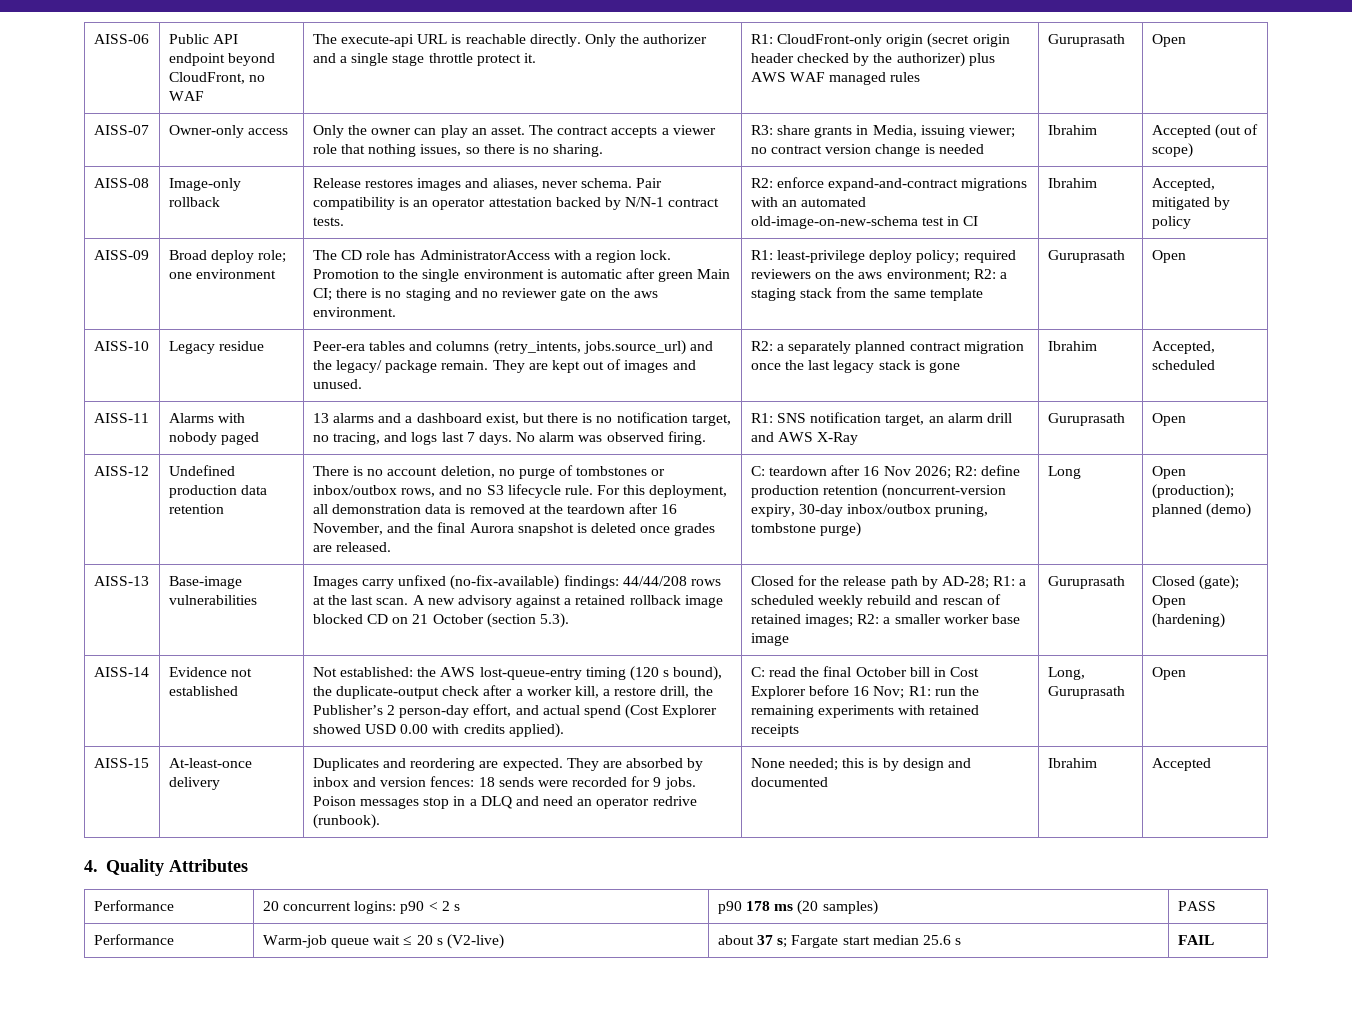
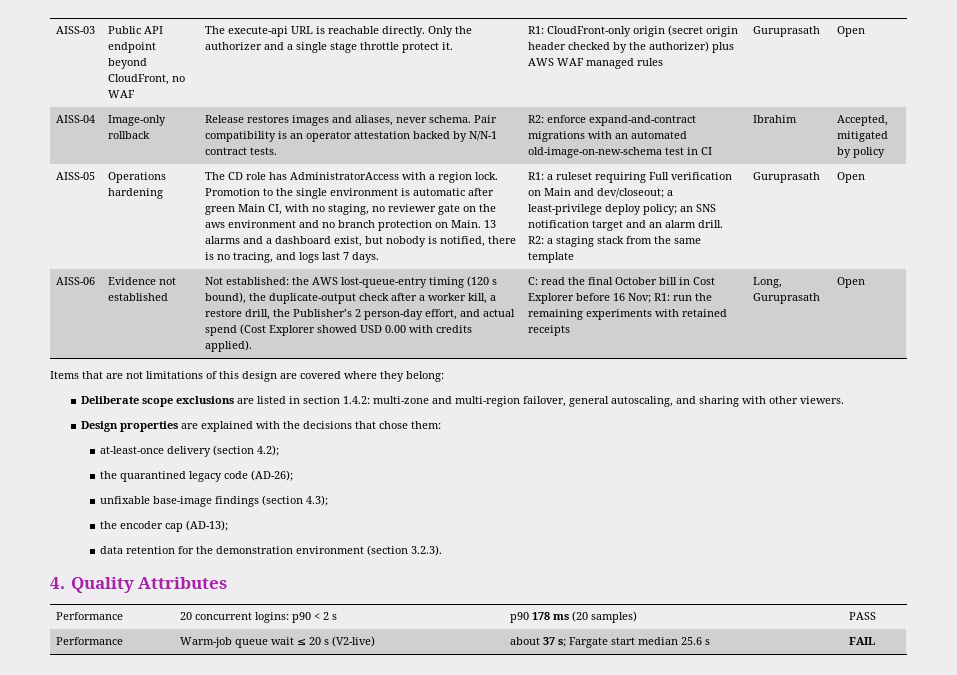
[93,34,149,44] AISS-06 -> [56,26,96,34] AISS-03
[93,125,149,135] [168,125,288,138] [312,125,716,138] [312,144,604,157] [750,125,1015,138] [750,144,984,157] [1047,125,1097,135] [1151,124,1259,139] [1151,143,1193,158] [93,178,149,188] AISS-07 | Owner-only access | Only the owner can play an asset. The contract accepts a viewer role that nothing issues, so there is no sharing. | R3: share grants in Media, issuing viewer; no contract version change is needed | Ibrahim | Accepted (out of scope) // AISS-08 -> [56,115,96,123] AISS-04
[93,250,149,260] [168,250,287,263] [168,269,276,279] AISS-09 | Broad deploy role; one environment -> [56,172,96,180] [108,172,167,183] [108,188,164,199] AISS-05 | Operations hardening
[312,288,478,301] CI; there is no staging and -> [268,204,370,215] CI, with no staging,
[312,307,396,317] [750,250,1016,263] [750,269,970,282] environment. | R1: least-privilege deploy policy; required reviewers on the aws environment; -> [228,220,497,231] [205,236,517,247] [205,252,380,263] [528,172,733,183] [528,188,674,198] [528,204,717,215] [528,220,724,231] environment and no branch protection on Main. 13 alarms and a dashboard exist, but nobody is notified, there is no tracing, and logs last 7 days. | R1: a ruleset requiring Full verification on Main and dev/closeout; a least-privilege deploy policy; an SNS notification target and an alarm drill.
[93,341,149,351] [168,341,264,354] [312,340,713,355] [312,359,696,373] [312,379,362,389] [750,341,1024,354] [750,360,960,373] [1047,341,1097,351] [1151,341,1215,354] [1151,360,1215,370] [93,413,149,423] [168,413,245,423] [168,432,259,445] [312,412,731,426] [312,431,706,445] [750,412,1012,426] [750,432,859,445] [1047,413,1125,426] [1151,413,1186,426] [93,466,149,476] [168,465,235,476] [168,485,267,498] [168,504,224,514] [312,465,666,479] [312,484,728,498] [312,503,678,514] [312,522,716,536] [312,542,391,552] [750,465,1021,479] [750,484,1007,499] [750,504,989,517] [750,522,861,537] [1047,466,1081,479] [1151,466,1186,479] [1151,484,1234,499] [1151,503,1251,518] [93,576,149,586] [168,576,242,589] [168,595,257,605] [312,575,721,590] [312,595,723,608] [312,613,569,628] [750,575,1027,589] [750,594,1001,608] [750,614,1020,627] [750,633,789,646] [1047,576,1125,589] [1151,575,1239,590] [1151,595,1186,608] [1151,613,1225,628] [93,667,149,677] AISS-10 | Legacy residue | Peer-era tables and columns (retry_intents, jobs.source_url) and the legacy/ package remain. They are kept out of images and unused. | R2: a separately planned contract migration once the last legacy stack is gone | Ibrahim | Accepted, scheduled // AISS-11 | Alarms with nobody paged | 13 alarms and a dashboard exist, but there is no notification target, no tracing, and logs last 7 days. No alarm was observed firing. | R1: SNS notification target, an alarm drill and AWS X-Ray | Guruprasath | Open // AISS-12 | Undefined production data retention | There is no account deletion, no purge of tombstones or inbox/outbox rows, and no S3 lifecycle rule. For this deployment, all demonstration data is removed at the teardown after 16 November, and the final Aurora snapshot is deleted once grades are released. | C: teardown after 16 Nov 2026; R2: define production retention (noncurrent-version expiry, 30-day inbox/outbox pruning, tombstone purge) | Long | Open (production); planned (demo) // AISS-13 | Base-image vulnerabilities | Images carry unfixed (no-fix-available) findings: 44/44/208 rows at the last scan. A new advisory against a retained rollback image blocked CD on 21 October (section 5.3). | Closed for the release path by AD-28; R1: a scheduled weekly rebuild and rescan of retained images; R2: a smaller worker base image | Guruprasath | Closed (gate); Open (hardening) // AISS-14 -> [56,277,96,285] AISS-06
[93,758,149,768] [168,758,252,768] [168,777,220,790] [312,758,704,771] [312,776,696,790] [312,796,697,809] [312,814,380,829] [750,758,971,771] [750,777,828,787] [1047,758,1097,768] [1151,758,1211,771] // AISS-15 | At-least-once delivery | Duplicates and reordering are expected. They are absorbed by inbox and version fences: 18 sends were recorded for 9 jobs. Poison messages stop in a DLQ and need an operator redrive (runbook). | None needed; this is by design and documented | Ibrahim | Accepted -> [50,371,444,382] [81,396,845,407] [81,421,442,432] [100,445,280,457] [100,470,294,482] [100,495,329,507] [100,520,229,532] [100,545,443,556] // Items that are not limitations of this design are covered where they belong: // Deliberate scope exclusions are listed in section 1.4.2: multi-zone and multi-region failover, general autoscaling, and sharing with other viewers. // Design properties are explained with the decisions that chose them: // at-least-once delivery (section 4.2); // the quarantined legacy code (AD-26); // unfixable base-image findings (section 4.3); // the encoder cap (AD-13); // data retention for the demonstration environment (section 3.2.3).

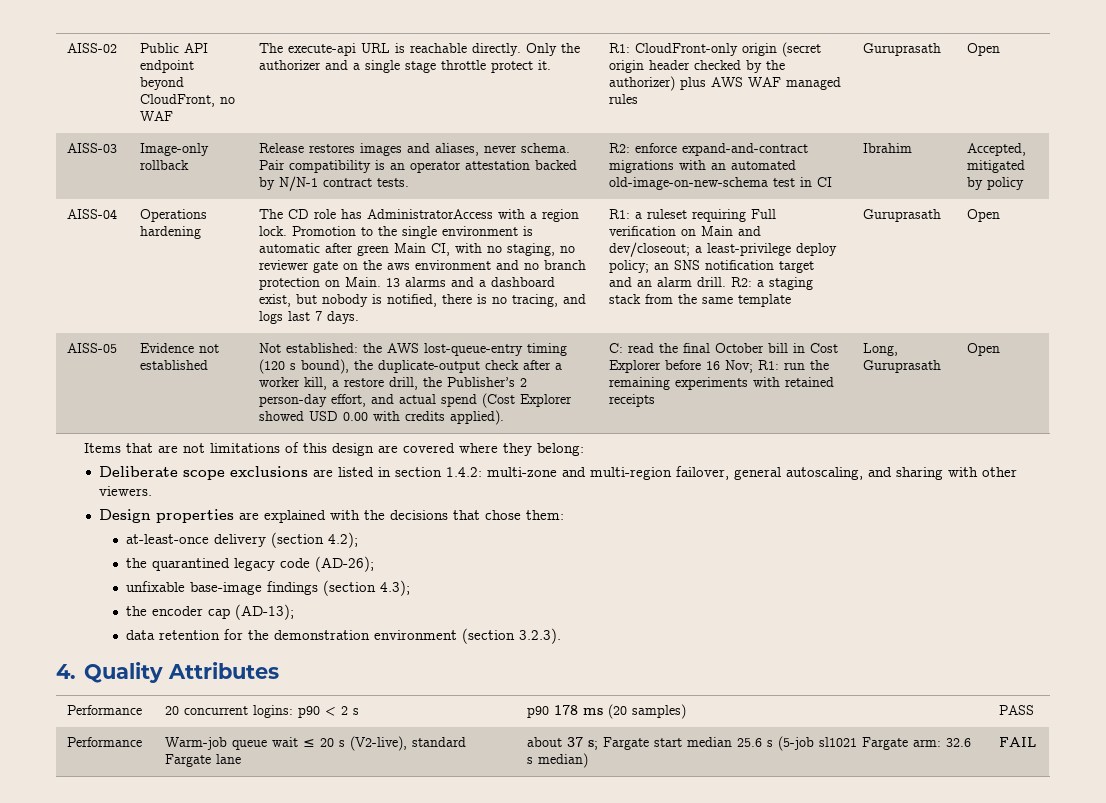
[56,26,96,34] AISS-03 -> [67,43,118,53] AISS-02
[56,115,96,123] AISS-04 -> [67,143,118,153] AISS-03
[56,172,96,180] AISS-05 -> [67,209,118,219] AISS-04
[56,277,96,285] AISS-06 -> [67,343,118,353] AISS-05
[332,636,376,647] (V2-live) -> [350,736,467,751] [165,754,242,767] (V2-live), standard Fargate lane
(711, 642) none -> [778,736,972,751] [527,753,589,768] (5-job sl1021 Fargate arm: 32.6 s median)

